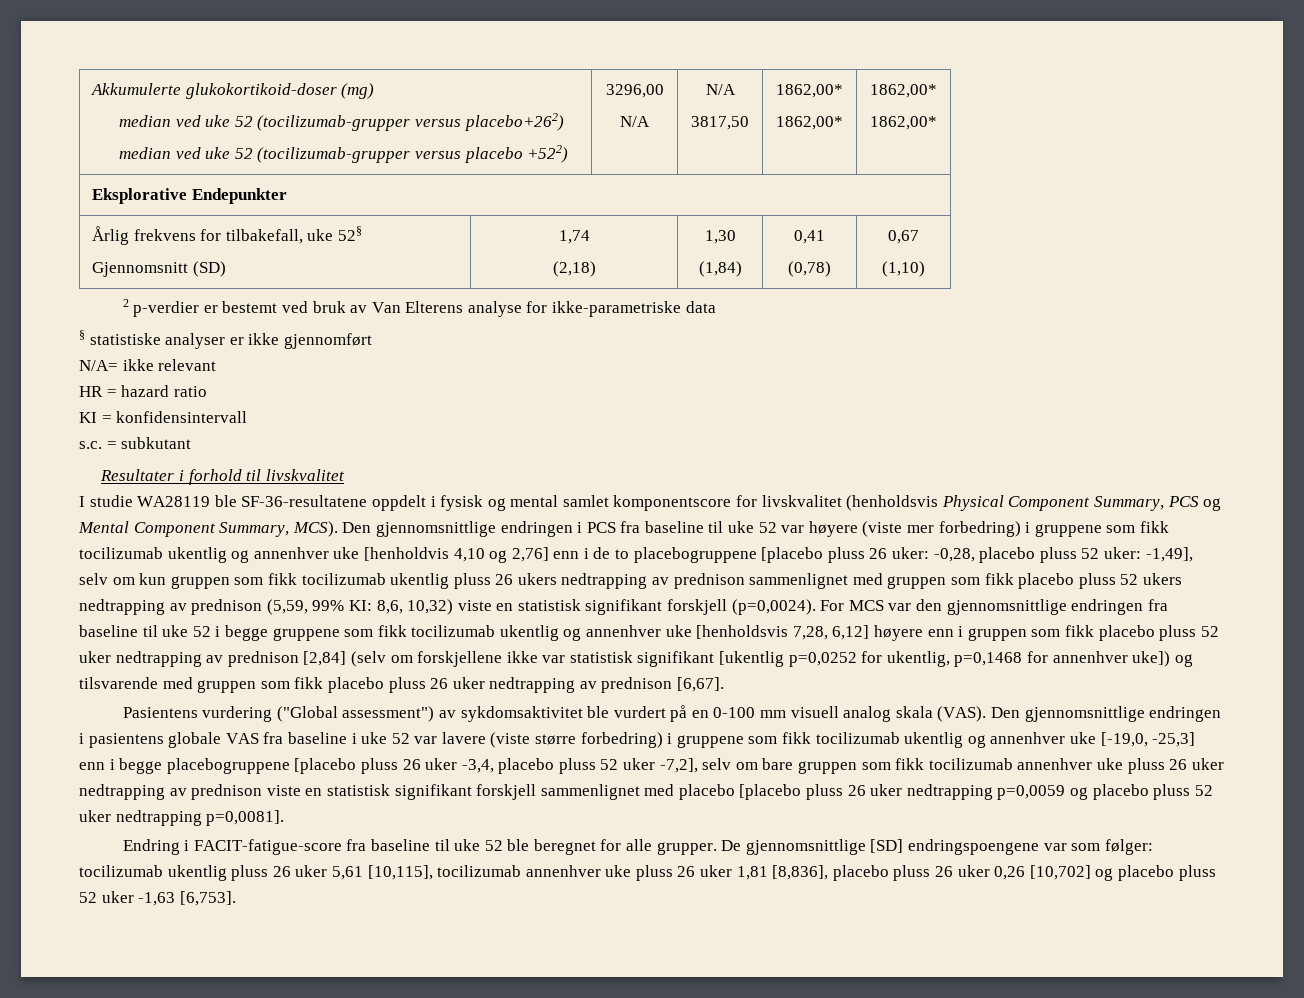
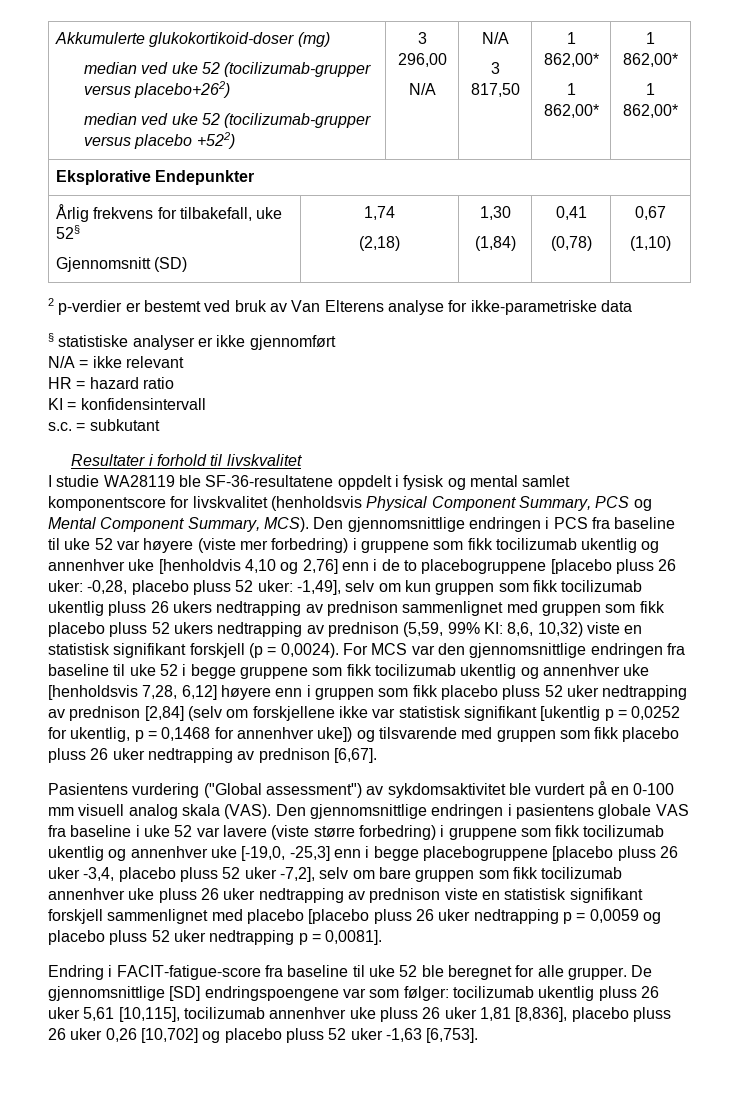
[605,84,664,98] 3296,00 -> [417,32,427,44] [397,53,447,67] 3 296,00
[691,116,749,130] [776,84,843,98] [776,116,843,130] [870,84,937,98] [870,116,937,130] 3817,50 | 1862,00* // 1862,00* | 1862,00* // 1862,00* -> [490,62,500,74] [470,83,520,97] [566,32,576,44] [543,53,599,67] [566,83,576,95] [543,104,599,118] [646,32,655,44] [623,53,678,67] [646,83,655,95] [623,104,678,118] 3 817,50 | 1 862,00* // 1 862,00* | 1 862,00* // 1 862,00*
[79,360,118,371] N/A= -> [48,356,89,368] N/A =
[731,599,816,615] (p=0,0024). -> [248,643,339,658] (p = 0,0024).
[788,651,1023,667] p=0,0252 for ukentlig, p=0,1468 -> [604,706,681,721] [48,727,211,742] p = 0,0252 for ukentlig, p = 0,1468
[997,785,1066,800] p=0,0059 -> [562,909,639,924] p = 0,0059
[206,810,285,826] p=0,0081]. -> [298,930,383,945] p = 0,0081].

